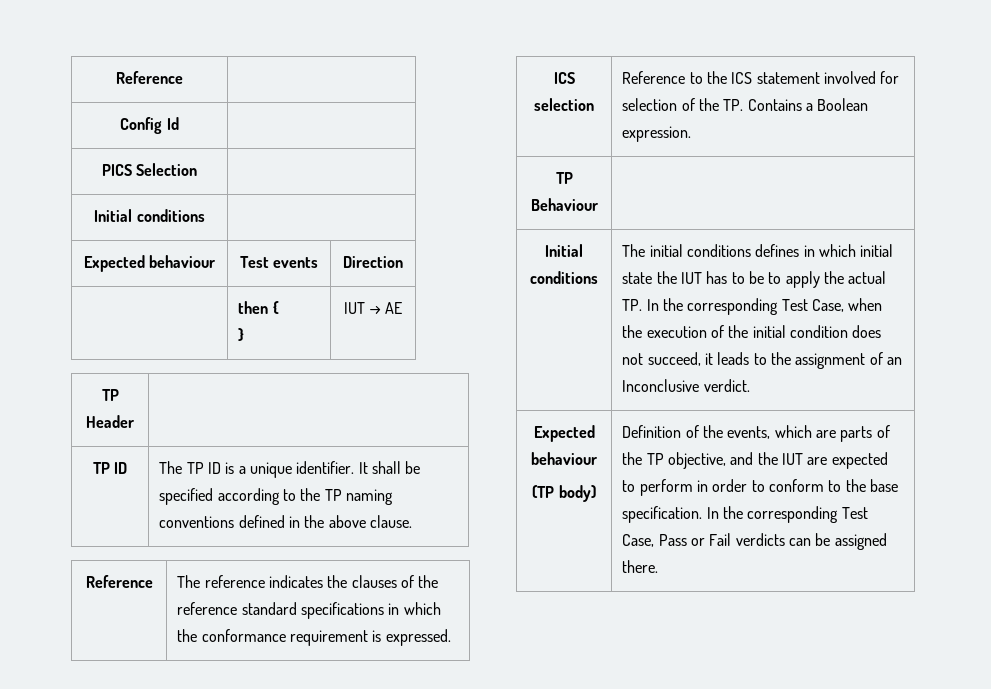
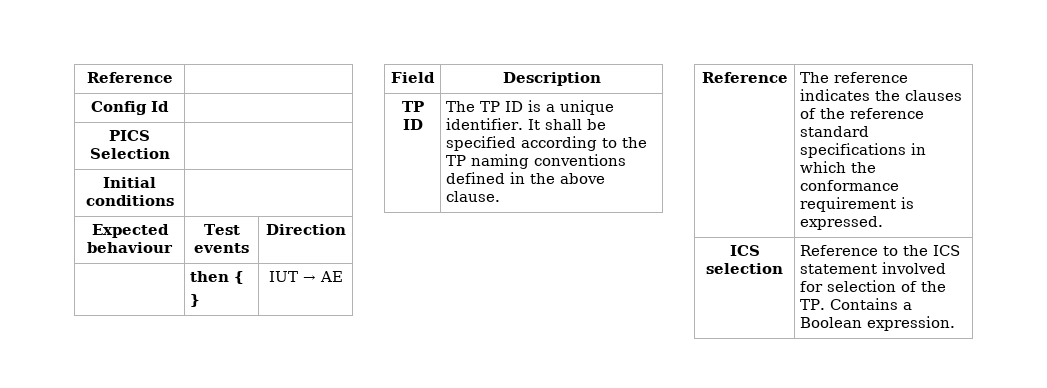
[101,389,119,401] [86,415,134,428] TP Header | -> [391,72,435,83] [502,72,601,86] Field | Description
[555,172,573,184] [530,198,598,211] [545,244,583,257] [530,271,598,284] [622,244,894,257] [622,271,887,288] [622,298,883,315] [622,325,882,338] [622,352,902,369] [622,379,750,392] [533,425,595,442] [531,452,597,465] [532,485,596,502] [622,425,890,442] [622,452,888,469] [622,479,898,496] [622,506,868,523] [622,533,887,550] [622,560,659,573] // TP Behaviour | // Initial conditions | The initial conditions defines in which initial state the IUT has to be to apply the actual TP. In the corresponding Test Case, when the execution of the initial condition does not succeed, it leads to the assignment of an Inconclusive verdict. // Expected behaviour // (TP body) | Definition of the events, which are parts of the TP objective, and the IUT are expected to perform in order to conform to the base specification. In the corresponding Test Case, Pass or Fail verdicts can be assigned there. -> (956, 323) none

